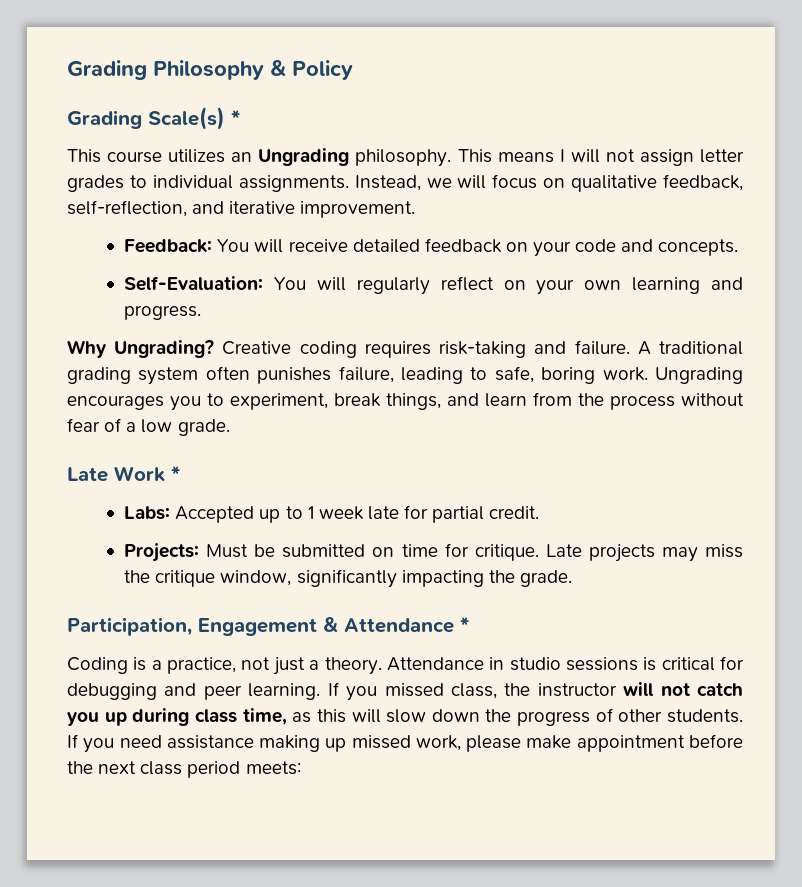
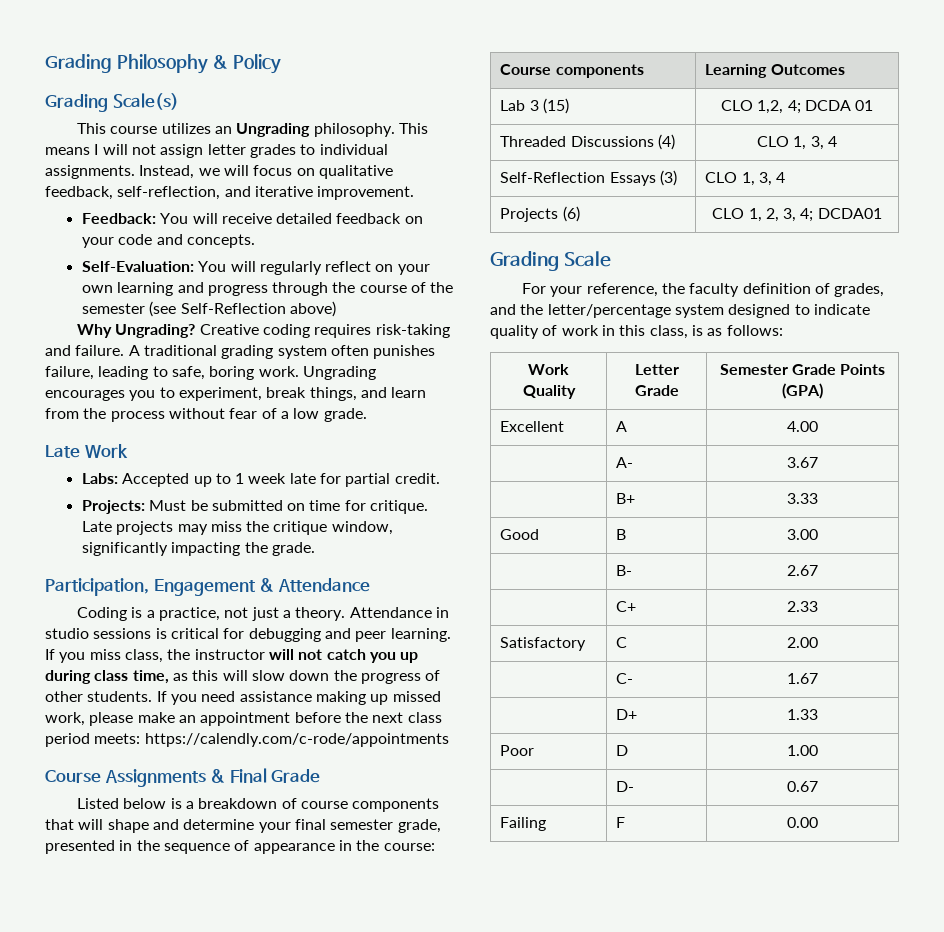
[231,110,240,125] * -> (179, 101) none
[124,305,202,320] progress. -> [207,282,454,296] [81,301,336,317] progress through the course of the semester (see Self-Reflection above)
[171,466,180,481] * -> (128, 451) none
[460,617,469,632] * -> (370, 585) none
[384,683,444,697] missed -> [89,649,121,660] miss
(572, 742) none -> [178,715,196,723] an
(301, 768) none -> [144,733,449,747] [45,768,321,787] [77,798,440,812] [45,819,441,833] [45,840,435,854] [500,64,644,78] [705,64,845,78] [500,98,570,114] [720,100,874,114] [500,134,676,150] [757,136,837,150] [500,170,678,186] [705,172,786,186] [500,206,580,222] [712,208,882,222] [490,251,611,271] [522,283,885,297] [490,304,870,318] [490,325,783,339] [528,364,569,375] [522,385,576,399] [634,364,679,375] [634,385,679,396] [719,364,886,375] [782,383,823,399] [500,421,565,432] [616,421,628,432] [787,421,818,432] [616,457,634,468] [787,457,818,468] [616,493,636,504] [787,493,818,504] [500,529,540,540] [616,529,627,540] [787,529,818,540] [616,565,633,576] [787,565,818,576] [616,601,637,612] [787,601,818,612] [500,637,587,651] [616,637,628,648] [787,637,818,648] [616,673,634,684] [787,673,818,684] [616,709,638,720] [787,709,818,720] [500,745,535,756] [616,745,629,756] [787,745,818,756] [616,781,635,792] [787,781,818,792] [500,817,547,831] [616,817,626,828] [787,817,818,828] https://calendly.com/c-rode/appointments // Course Assignments & Final Grade // Listed below is a breakdown of course components that will shape and determine your final semester grade, presented in the sequence of appearance in the course: // Course components | Learning Outcomes // Lab 3 (15) | CLO 1,2, 4; DCDA 01 // Threaded Discussions (4) | CLO 1, 3, 4 // Self-Reflection Essays (3) | CLO 1, 3, 4 // Projects (6) | CLO 1, 2, 3, 4; DCDA01 // Grading Scale // For your reference, the faculty definition of grades, and the letter/percentage system designed to indicate quality of work in this class, is as follows: // Work Quality | Letter Grade | Semester Grade Points (GPA) // Excellent | A | 4.00 // | A- | 3.67 // | B+ | 3.33 // Good | B | 3.00 // | B- | 2.67 // | C+ | 2.33 // Satisfactory | C | 2.00 // | C- | 1.67 // | D+ | 1.33 // Poor | D | 1.00 // | D- | 0.67 // Failing | F | 0.00

